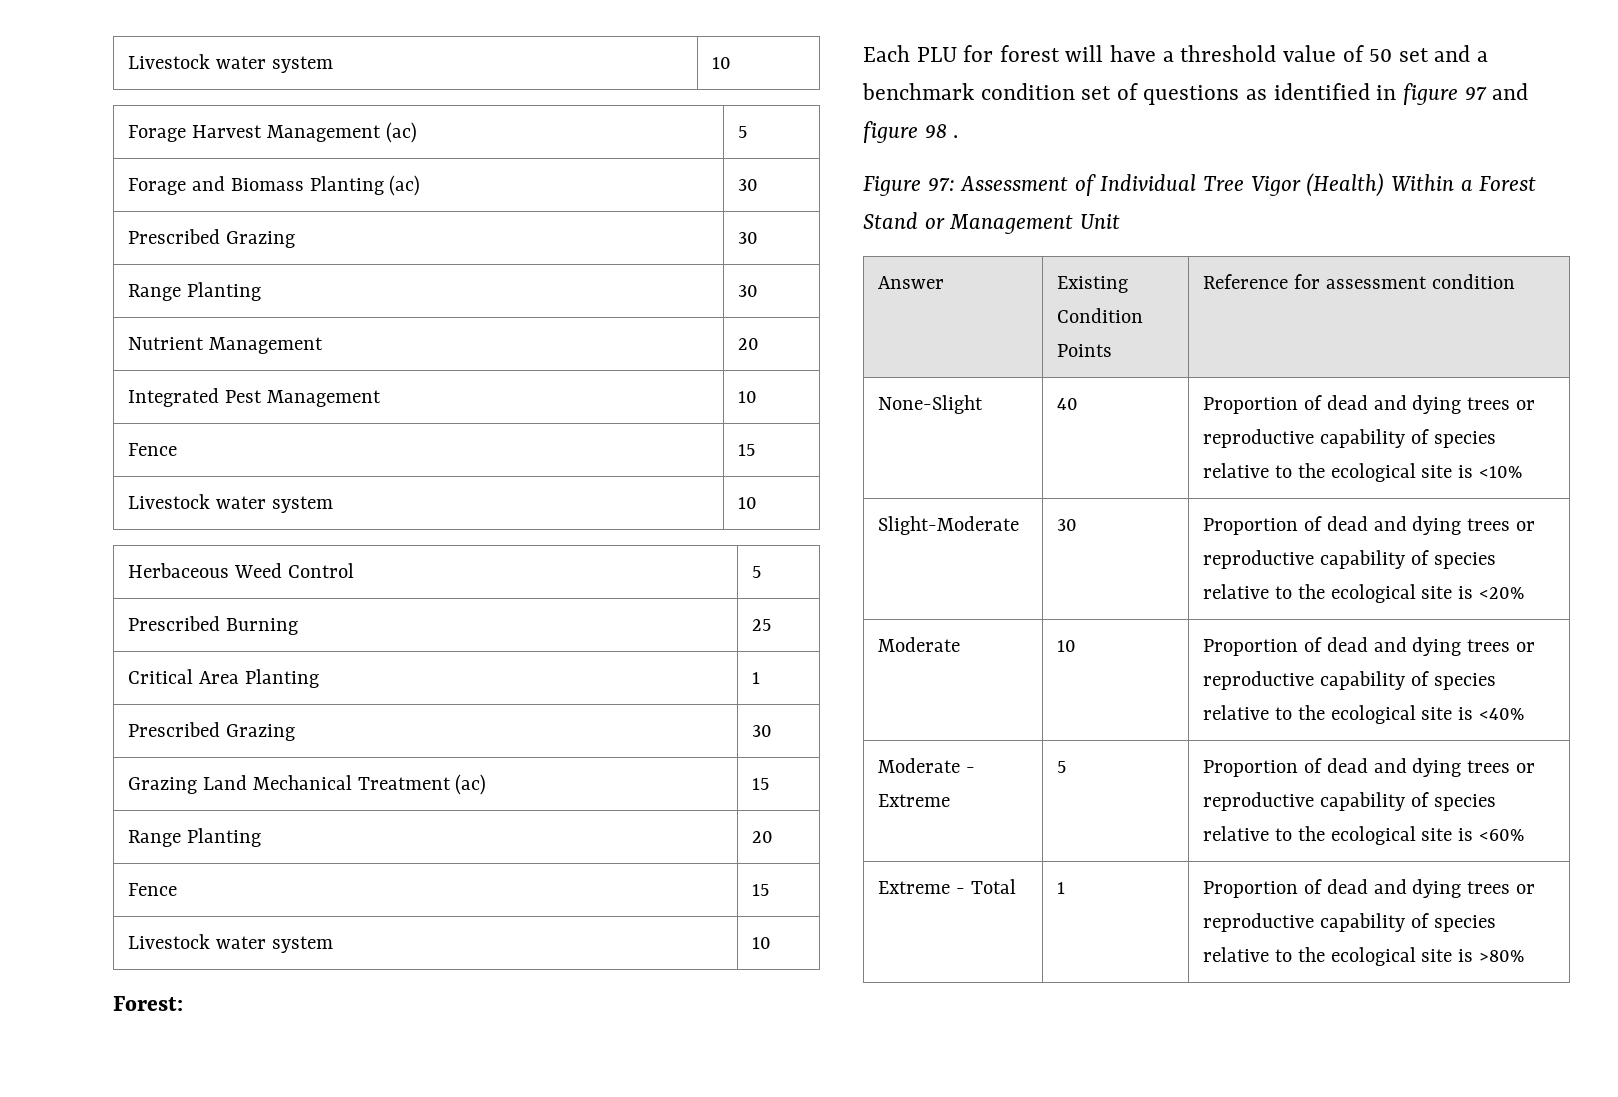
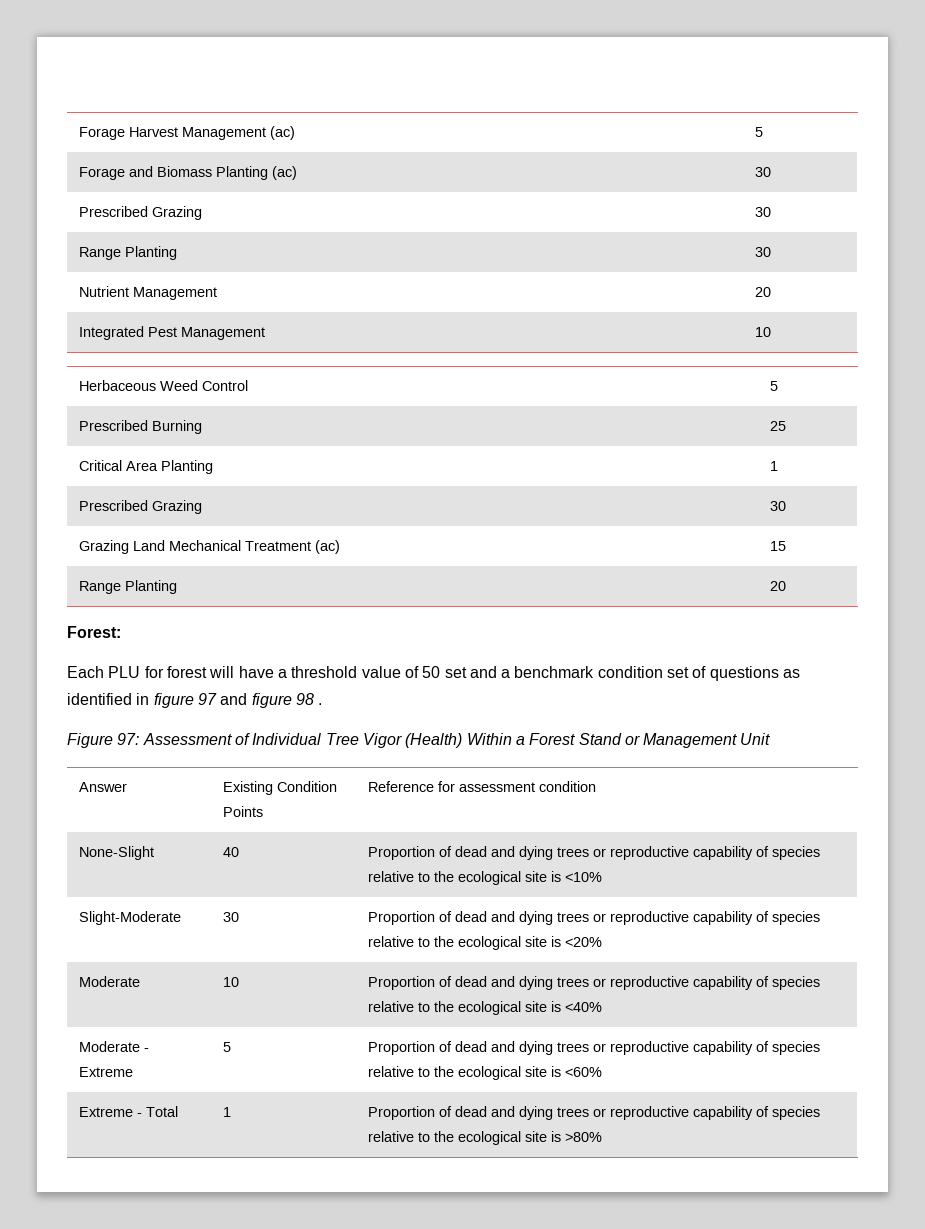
[127,54,333,73] [711,57,731,69] Livestock water system | 10 // -> (79, 133) none
[127,443,177,456] [737,444,755,456] [127,494,333,513] [737,497,757,509] // Fence | 15 // Livestock water system | 10 -> (772, 332) none
[127,883,177,896] [751,884,769,896] [127,934,333,953] [751,937,771,949] // Fence | 15 // Livestock water system | 10 -> (787, 586) none

